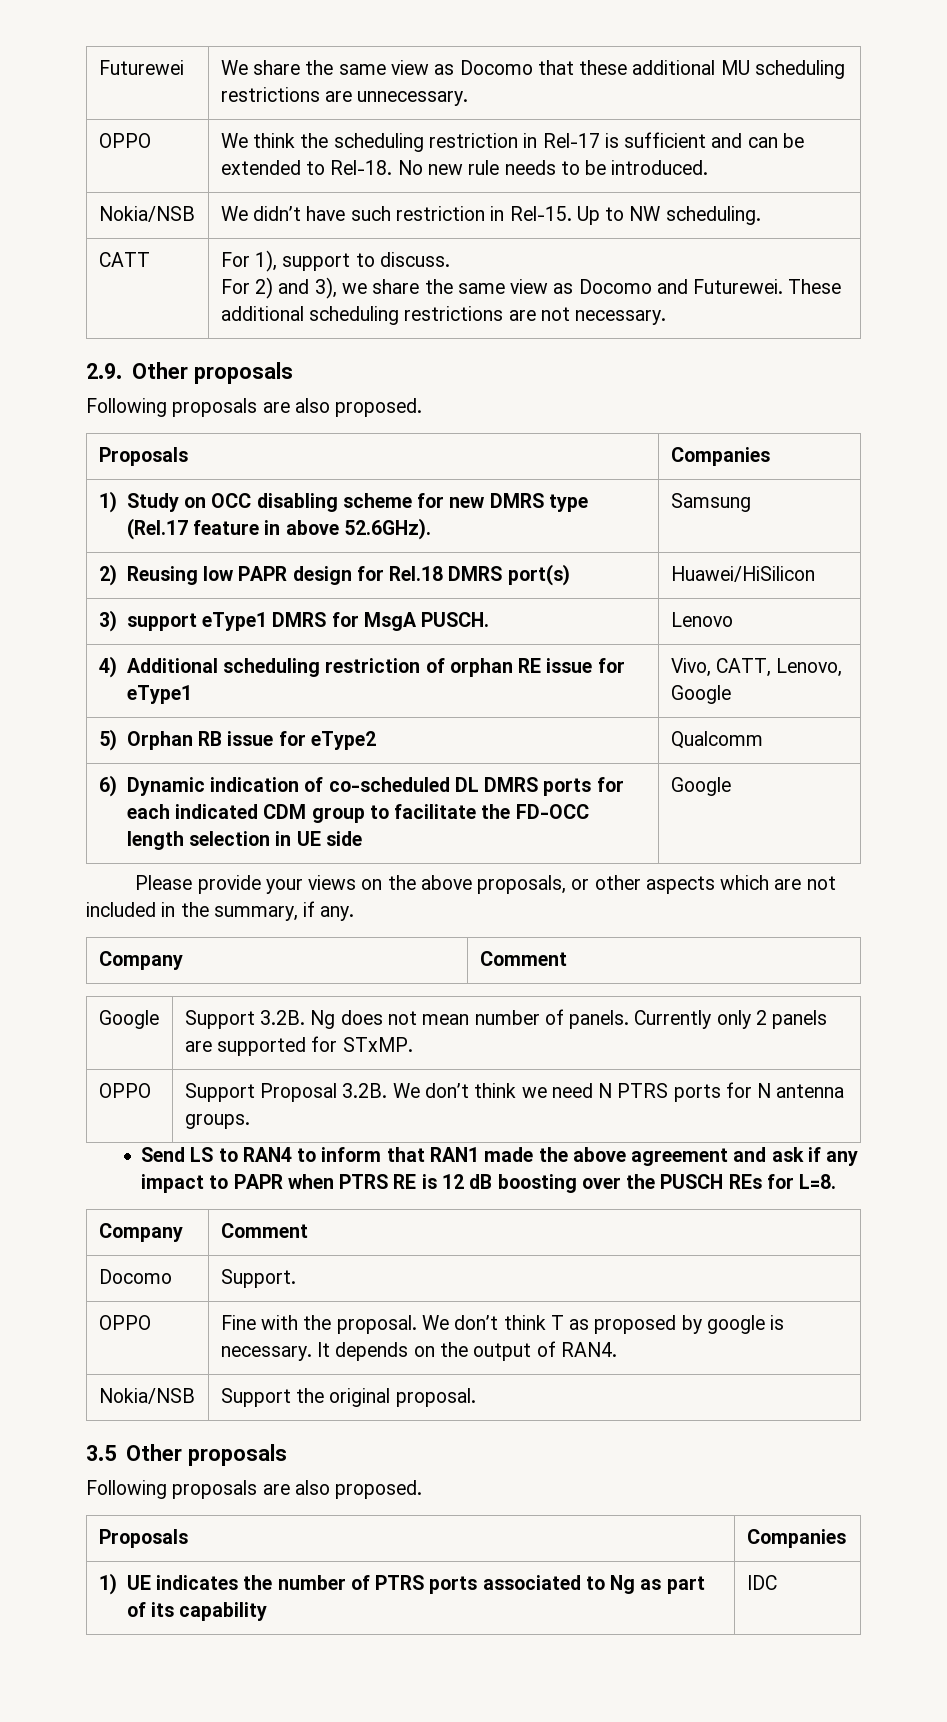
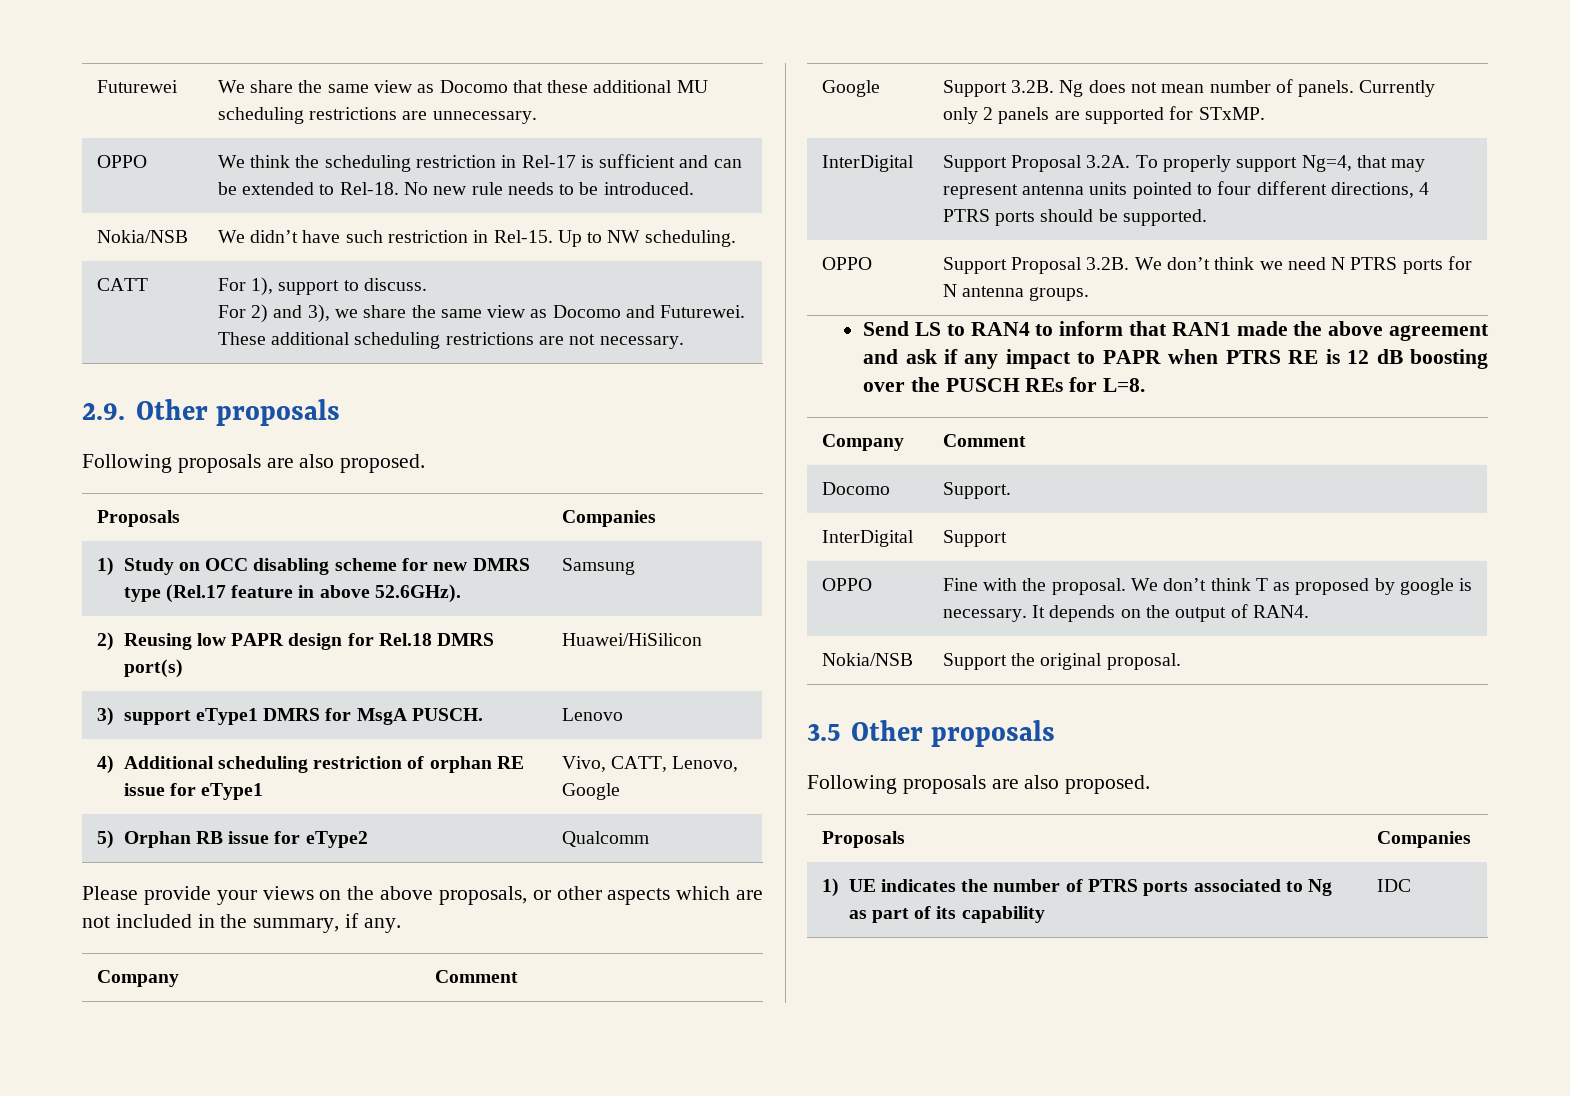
[98,775,624,797] [126,804,589,823] [126,831,362,850] [670,777,731,796] // 6) Dynamic indication of co-scheduled DL DMRS ports for each indicated CDM group to facilitate the FD-OCC length selection in UE side | Google -> (649, 839) none
(413, 1044) none -> [821,155,914,172] [942,155,1426,172] [942,181,1430,199] [942,209,1207,226] // InterDigital | Support Proposal 3.2A. To properly support Ng=4, that may represent antenna units pointed to four different directions, 4 PTRS ports should be supported.
(296, 1278) none -> [821,530,914,547] [942,530,1007,547] // InterDigital | Support

